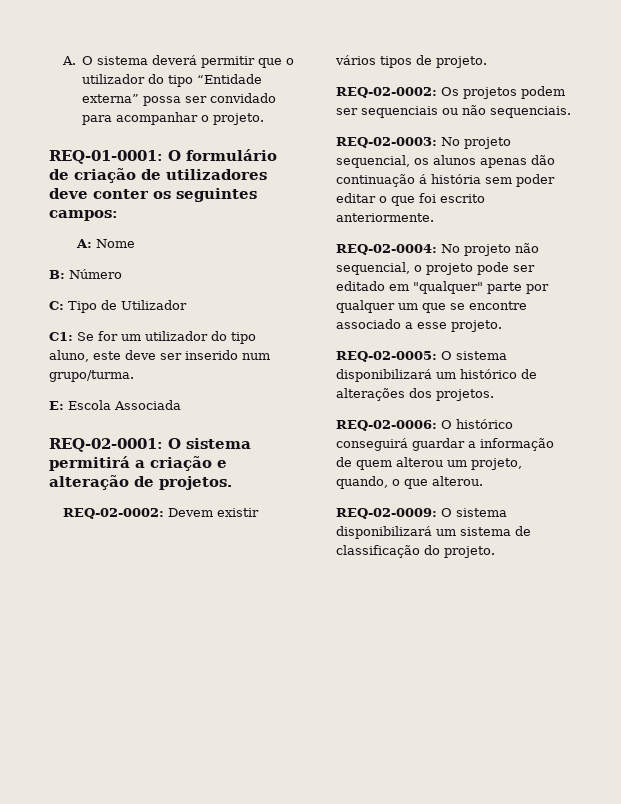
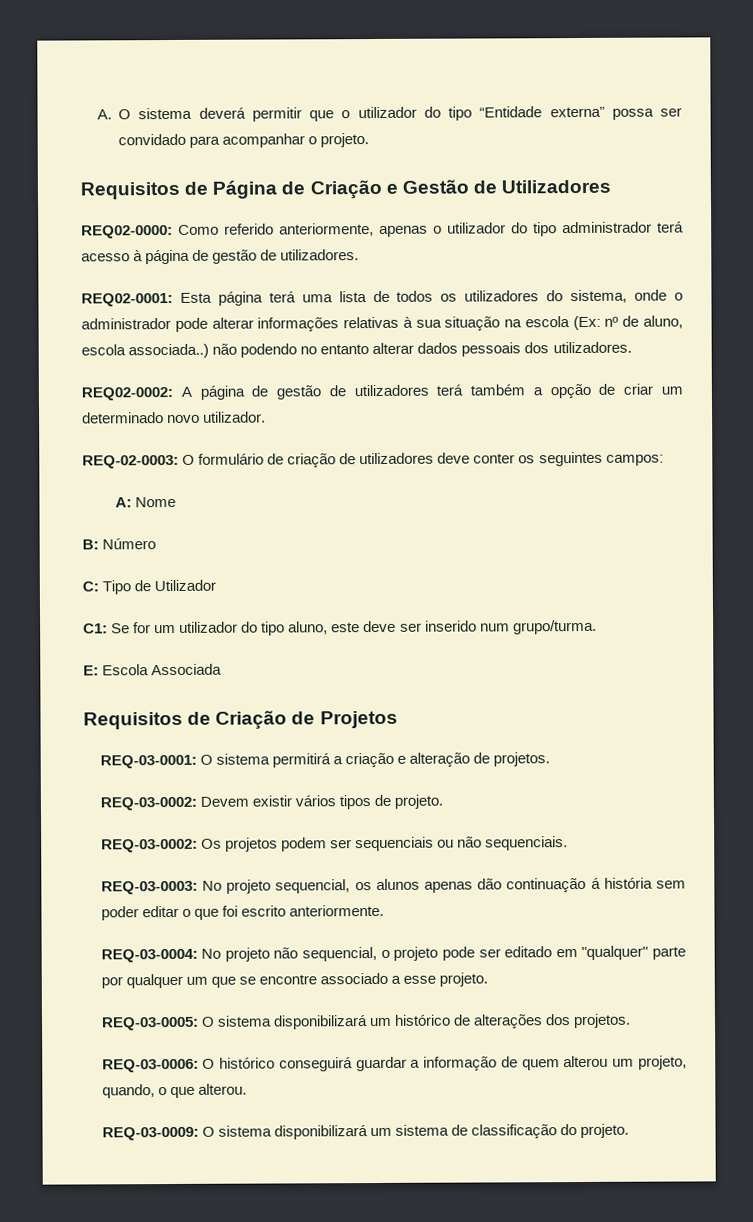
[49,150,163,164] REQ-01-0001: -> [80,179,612,200] [81,221,684,239] [81,249,360,265] [81,289,683,307] [81,315,683,332] [81,341,632,359] [81,383,683,401] [82,411,267,424] [82,454,179,469] Requisitos de Página de Criação e Gestão de Utilizadores // REQ02-0000: Como referido anteriormente, apenas o utilizador do tipo administrador terá acesso à página de gestão de utilizadores. // REQ02-0001: Esta página terá uma lista de todos os utilizadores do sistema, onde o administrador pode alterar informações relativas à sua situação na escola (Ex: nº de aluno, escola associada..) não podendo no entanto alterar dados pessoais dos utilizadores. // REQ02-0002: A página de gestão de utilizadores terá também a opção de criar um determinado novo utilizador. // REQ-02-0003:
[49,438,163,452] REQ-02-0001: -> [83,710,398,730] [99,754,197,769] Requisitos de Criação de Projetos // REQ-03-0001:
[63,508,165,519] REQ-02-0002: -> [99,796,197,811] REQ-03-0002:
[336,87,438,98] REQ-02-0002: -> [100,838,198,853] REQ-03-0002:
[336,137,438,148] REQ-02-0003: -> [100,880,198,895] REQ-03-0003:
[336,244,438,255] REQ-02-0004: -> [100,948,198,963] REQ-03-0004:
[336,351,438,362] REQ-02-0005: -> [100,1016,199,1031] REQ-03-0005:
[336,420,438,431] REQ-02-0006: -> [101,1058,199,1073] REQ-03-0006:
[336,508,438,519] REQ-02-0009: -> [101,1126,199,1141] REQ-03-0009:

